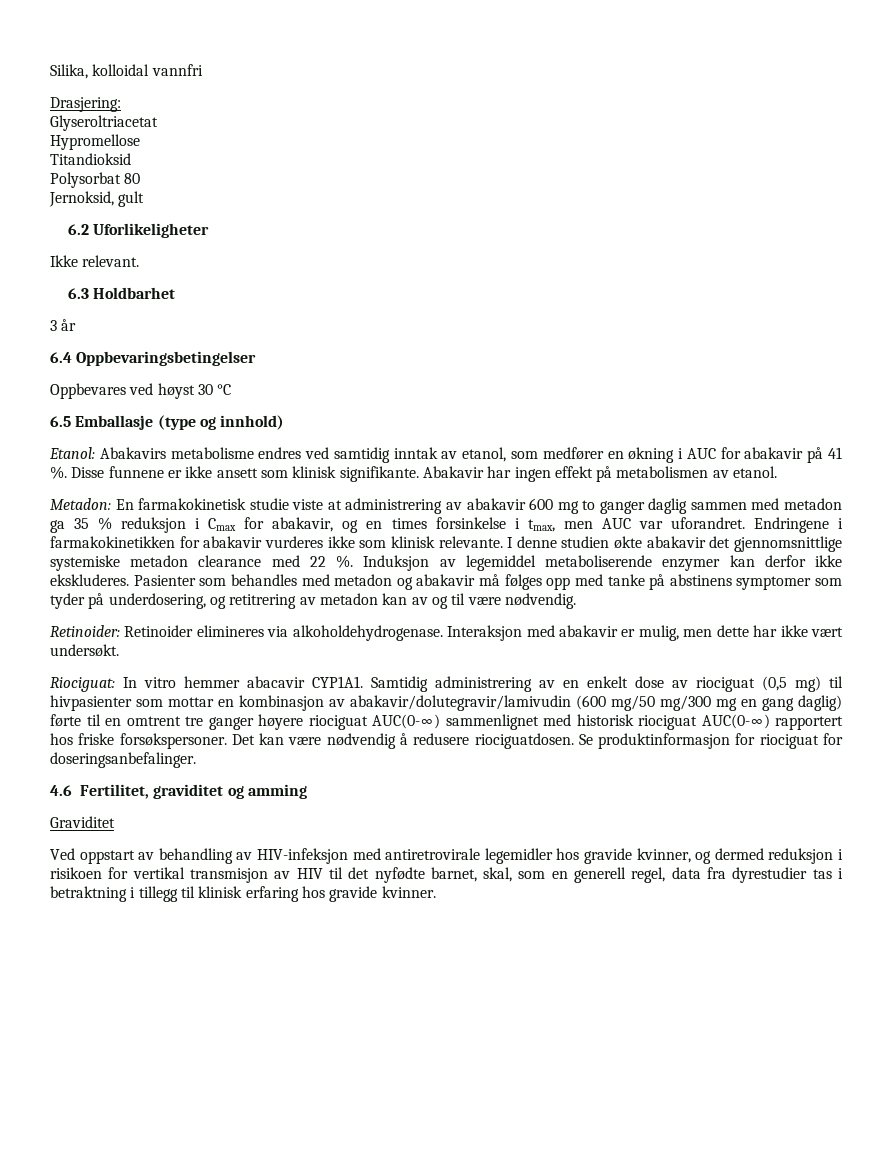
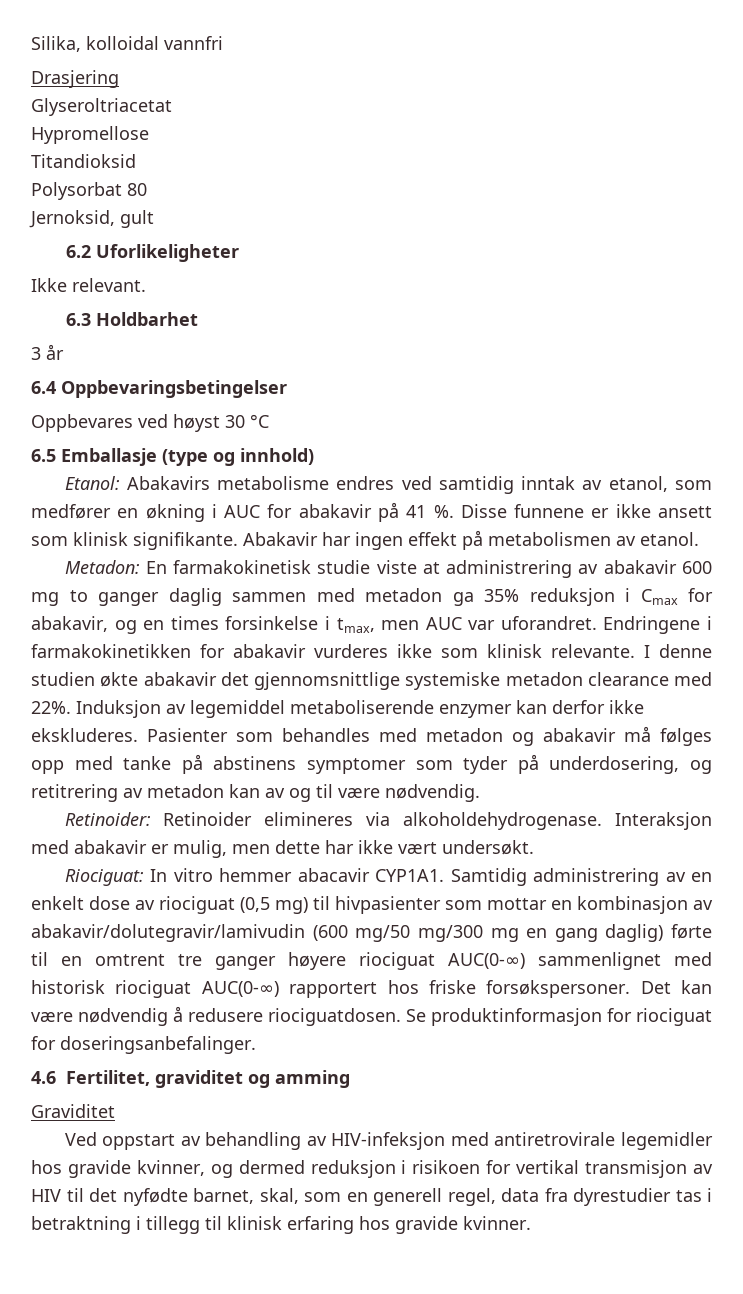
[50,97,121,112] Drasjering: -> [31,70,119,88] Drasjering
[74,517,113,530] 35 % -> [484,589,519,602] 35%
[309,555,354,568] 22 %. -> [31,701,71,714] 22%.

